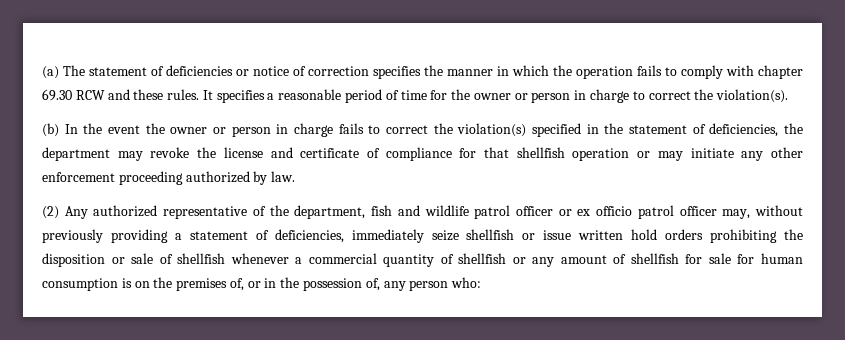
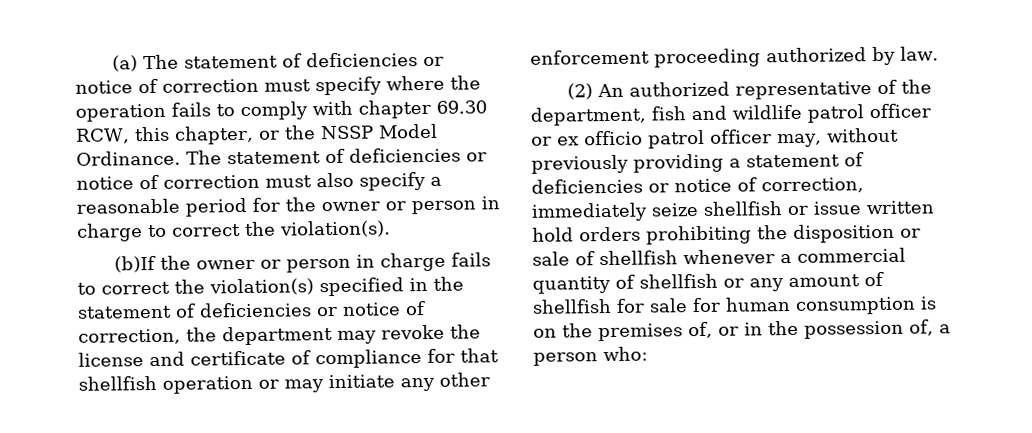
[373,65,549,79] specifies the manner in which -> [264,75,445,96] must specify where
[75,89,265,103] RCW and these rules. It specifies -> [76,123,438,145] [76,147,487,166] [76,171,426,191] RCW, this chapter, or the NSSP Model Ordinance. The statement of deficiencies or notice of correction must also specify
[385,90,427,100] of time -> (247, 207) none
[42,123,140,137] (b) In the event -> [114,255,157,273] (b)If
[709,123,779,137] deficiencies, -> [199,301,426,318] [78,328,181,345] deficiencies or notice of correction,
[64,206,88,219] Any -> [597,83,625,98] An
[274,229,344,243] deficiencies, -> [531,177,864,194] deficiencies or notice of correction,
[383,281,406,291] any -> [939,324,951,334] a

